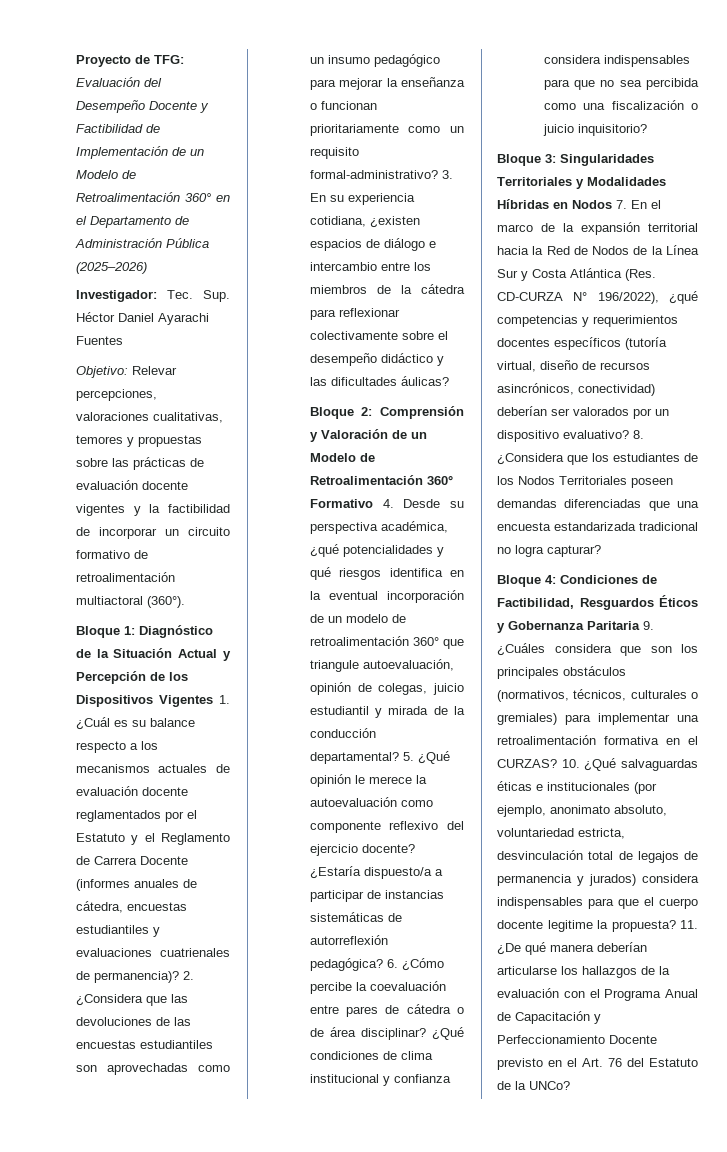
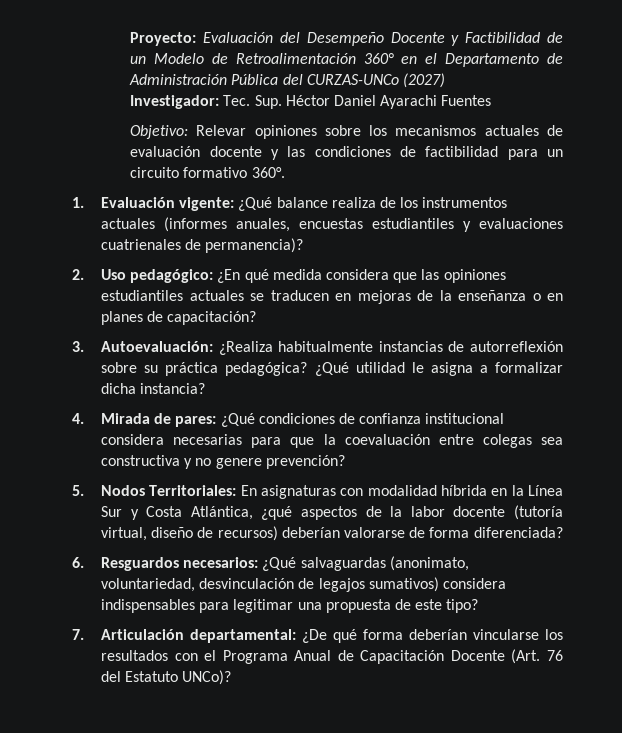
[75,55,184,67] Proyecto de TFG: -> [130,32,197,46] Proyecto:
[75,146,186,159] Implementación de -> (563, 37) none
[75,262,147,274] (2025–2026) -> [282,73,445,88] del CURZAS-UNCo (2027)
[75,389,157,401] [75,412,223,423] [75,435,202,447] [75,457,204,470] [75,480,188,490] [75,504,230,516] [75,527,230,539] [75,550,148,559] [75,572,175,582] [75,596,185,608] [75,625,213,638] [75,648,232,661] [75,671,188,684] [75,695,230,707] [75,717,195,730] [75,741,138,753] percepciones, valoraciones cualitativas, temores y propuestas sobre las prácticas de evaluación docente vigentes y la factibilidad de incorporar un circuito formativo de retroalimentación multiactoral (360°). // Bloque 1: Diagnóstico de la Situación Actual y Percepción de los Dispositivos Vigentes 1. ¿Cuál es su balance respecto a -> [254,125,361,139] opiniones sobre
[75,810,197,822] [75,833,230,845] [75,856,188,865] [75,879,197,891] [75,901,123,913] reglamentados por el Estatuto y el Reglamento de Carrera Docente (informes anuales de cátedra, -> [270,146,563,160] [130,167,285,178] [72,197,508,211] [101,217,291,232] y las condiciones de factibilidad para un circuito formativo 360°. // 1. Evaluación vigente: ¿Qué balance realiza de los instrumentos actuales (informes anuales,
[182,971,194,980] [75,994,188,1006] [75,1017,191,1026] [75,1040,213,1049] [75,1063,230,1075] [309,54,440,67] [309,77,465,90] [309,101,377,110] [309,124,464,136] [309,147,359,159] [309,170,453,179] [309,193,415,205] [309,216,420,228] [309,238,436,251] [309,262,431,271] [309,284,465,294] [309,308,400,320] [309,331,448,340] [309,353,444,366] [309,376,449,386] [309,406,464,419] [309,429,427,442] [309,453,375,462] [309,475,453,485] [309,499,464,508] [309,521,448,534] [309,544,444,557] [309,567,464,580] [309,590,464,603] [309,614,406,623] [309,636,464,649] [309,659,454,672] [309,682,464,695] [309,706,465,718] [309,728,376,738] [309,751,450,764] [309,774,427,787] [309,797,433,807] [309,821,464,833] [309,844,415,856] [309,866,443,879] [309,890,444,902] [309,912,402,922] [309,935,388,945] [309,958,444,971] [309,981,446,994] [309,1004,464,1017] [309,1027,464,1040] [309,1051,433,1060] [309,1074,451,1086] [543,55,690,67] [543,78,699,90] [543,100,698,110] [542,124,647,136] [497,154,654,166] [497,177,666,189] [497,199,661,209] [497,222,698,235] [497,246,648,255] 2. ¿Considera que las devoluciones de las encuestas estudiantiles son aprovechadas como un insumo pedagógico para mejorar la enseñanza o funcionan prioritariamente como un requisito formal-administrativo? 3. En su experiencia cotidiana, ¿existen espacios de diálogo e intercambio entre los miembros de la cátedra para reflexionar colectivamente sobre el desempeño didáctico y las dificultades áulicas? // Bloque 2: Comprensión y Valoración de un Modelo de Retroalimentación 360° Formativo 4. Desde su perspectiva académica, ¿qué potencialidades y qué riesgos identifica en la eventual incorporación de un modelo de retroalimentación 360° que triangule autoevaluación, opinión de colegas, juicio estudiantil y mirada de la conducción departamental? 5. ¿Qué opinión le merece la autoevaluación como componente reflexivo del ejercicio docente? ¿Estaría dispuesto/a a participar de instancias sistemáticas de autorreflexión pedagógica? 6. ¿Cómo percibe la coevaluación entre pares de cátedra o de área disciplinar? ¿Qué condiciones de clima institucional y confianza considera indispensables para que no sea percibida como una fiscalización o juicio inquisitorio? // Bloque 3: Singularidades Territoriales y Modalidades Híbridas en Nodos 7. En el marco de la expansión territorial hacia la Red de Nodos de -> [72,269,506,283] [101,290,564,304] [101,311,257,325] [72,341,563,355] [101,362,564,376] [101,383,206,394] [72,413,505,427] [101,434,563,448] [101,455,345,469] [72,485,508,499] // 2. Uso pedagógico: ¿En qué medida considera que las opiniones estudiantiles actuales se traducen en mejoras de la enseñanza o en planes de capacitación? // 3. Autoevaluación: ¿Realiza habitualmente instancias de autorreflexión sobre su práctica pedagógica? ¿Qué utilidad le asigna a formalizar dicha instancia? // 4. Mirada de pares: ¿Qué condiciones de confianza institucional considera necesarias para que la coevaluación entre colegas sea constructiva y no genere prevención? // 5. Nodos Territoriales: En asignaturas con modalidad híbrida en
[570,268,656,281] [497,291,698,304] [497,315,678,327] [497,337,667,350] [497,360,650,372] [497,383,655,396] [497,406,669,419] [497,430,644,442] [497,453,698,465] [497,476,673,488] [497,499,699,511] [497,522,698,531] [497,545,601,557] [497,575,657,587] [497,595,698,610] [497,621,654,633] [497,643,698,656] [497,666,626,679] [497,689,698,702] [497,713,699,725] [497,735,698,745] [497,758,698,771] [497,781,657,794] [497,805,667,817] [497,828,625,839] [497,850,698,863] [497,874,699,886] [497,897,698,909] [497,920,698,932] [497,942,647,955] [497,966,670,978] [497,988,559,998] Atlántica (Res. CD-CURZA N° 196/2022), ¿qué competencias y requerimientos docentes específicos (tutoría virtual, diseño de recursos asincrónicos, conectividad) deberían ser valorados por un dispositivo evaluativo? 8. ¿Considera que los estudiantes de los Nodos Territoriales poseen demandas diferenciadas que una encuesta estandarizada tradicional no logra capturar? // Bloque 4: Condiciones de Factibilidad, Resguardos Éticos y Gobernanza Paritaria 9. ¿Cuáles considera que son los principales obstáculos (normativos, técnicos, culturales o gremiales) para implementar una retroalimentación formativa en el CURZAS? 10. ¿Qué salvaguardas éticas e institucionales (por ejemplo, anonimato absoluto, voluntariedad estricta, desvinculación total de legajos de permanencia y jurados) considera indispensables para que el cuerpo docente legitime la propuesta? 11. ¿De qué manera deberían articularse los hallazgos de la evaluación -> [190,505,563,520] [101,526,563,541] [72,556,469,571] [101,577,507,592] [101,599,479,613] [72,629,563,643] [101,650,169,661] Atlántica, ¿qué aspectos de la labor docente (tutoría virtual, diseño de recursos) deberían valorarse de forma diferenciada? // 6. Resguardos necesarios: ¿Qué salvaguardas (anonimato, voluntariedad, desvinculación de legajos sumativos) considera indispensables para legitimar una propuesta de este tipo? // 7. Articulación departamental: ¿De qué forma deberían vincularse los resultados
[594,1014,601,1024] [497,1035,657,1044] [497,1058,698,1070] [497,1081,570,1090] y Perfeccionamiento Docente previsto en el Art. 76 del Estatuto de la UNCo? -> [450,649,563,664] [101,670,232,685] Docente (Art. 76 del Estatuto UNCo)?

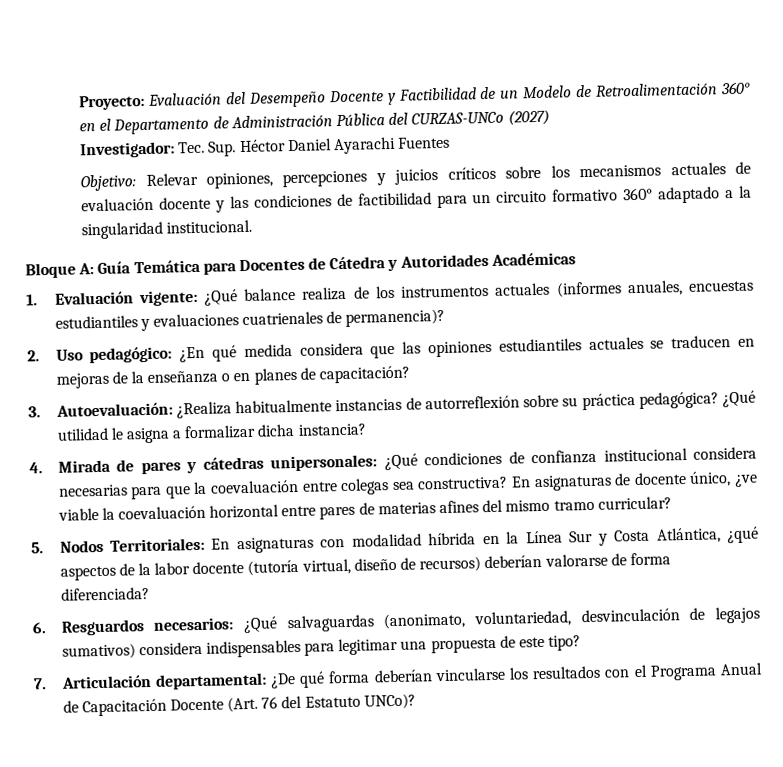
[254,125,317,139] opiniones -> [205,166,496,189] opiniones, percepciones y juicios críticos
[251,167,285,178] 360°. -> [623,185,752,204] [81,219,253,240] [25,252,576,279] 360° adaptado a la singularidad institucional. // Bloque A: Guía Temática para Docentes de Cátedra y Autoridades Académicas
[175,416,217,427] pares: -> [140,454,378,475] pares y cátedras unipersonales:
[101,455,345,469] constructiva y no genere prevención? -> [417,471,759,492] [57,496,672,521] constructiva? En asignaturas de docente único, ¿ve viable la coevaluación horizontal entre pares de materias afines del mismo tramo curricular?

